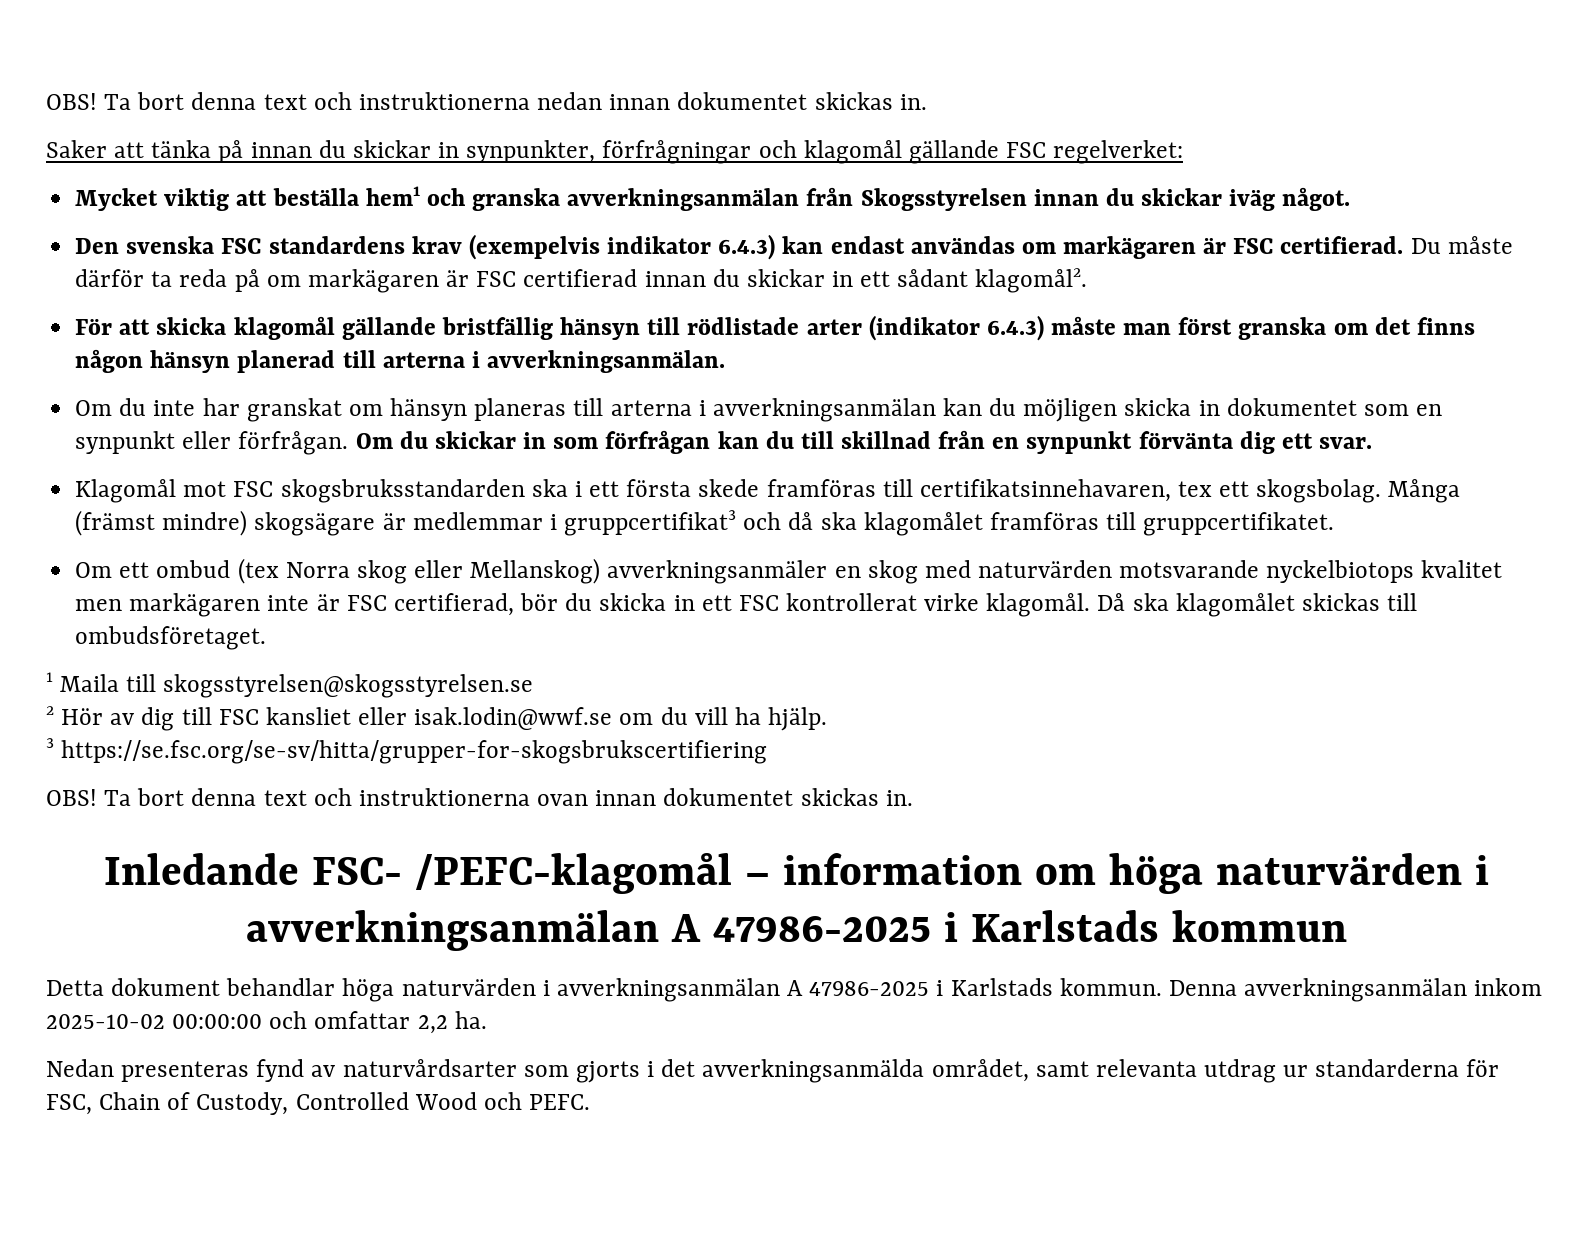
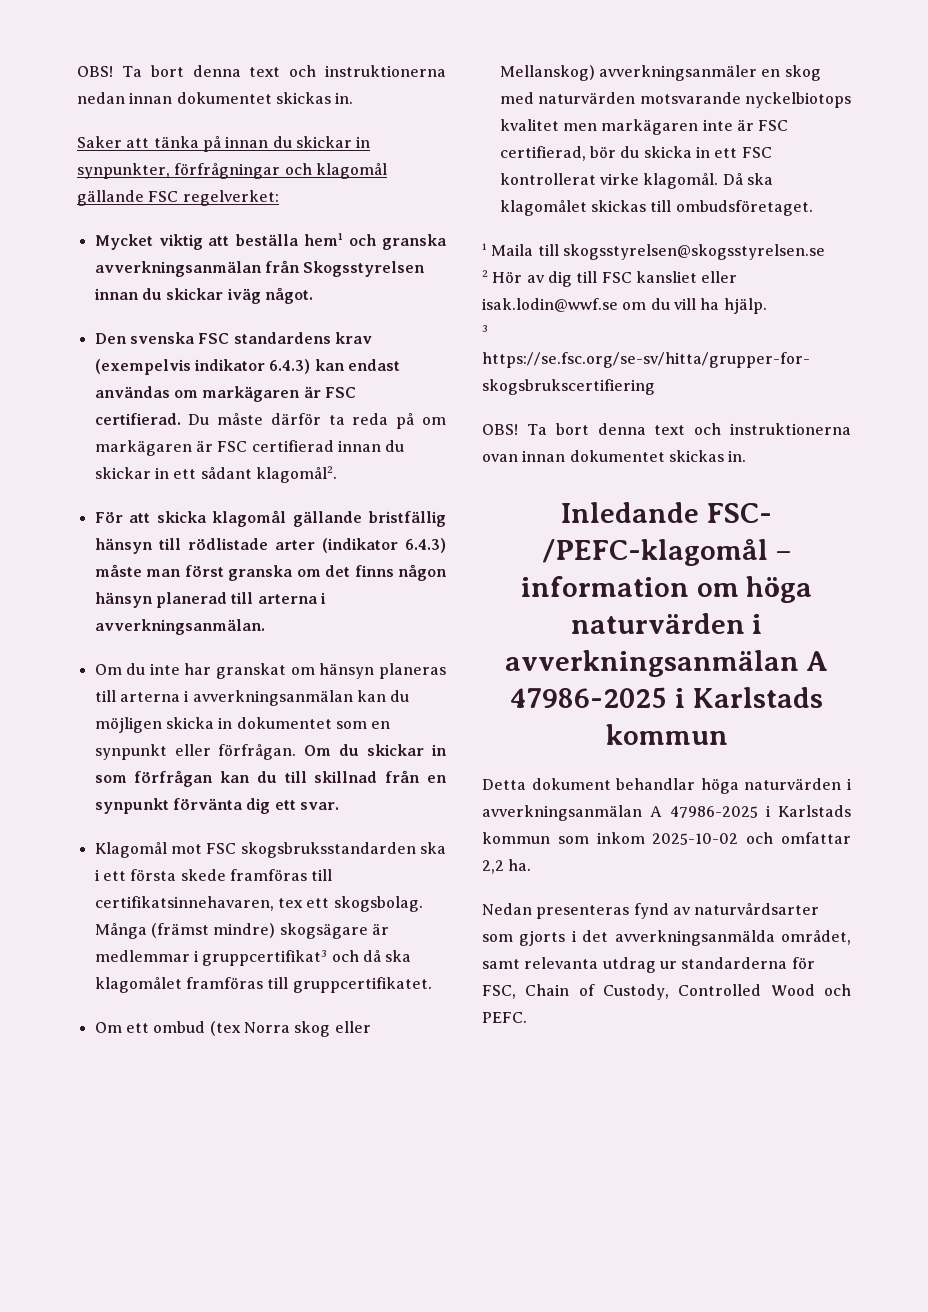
[1059,978,1468,1002] kommun. Denna avverkningsanmälan -> [482,832,589,844] kommun som
[172,1014,263,1029] 00:00:00 -> (739, 839) none

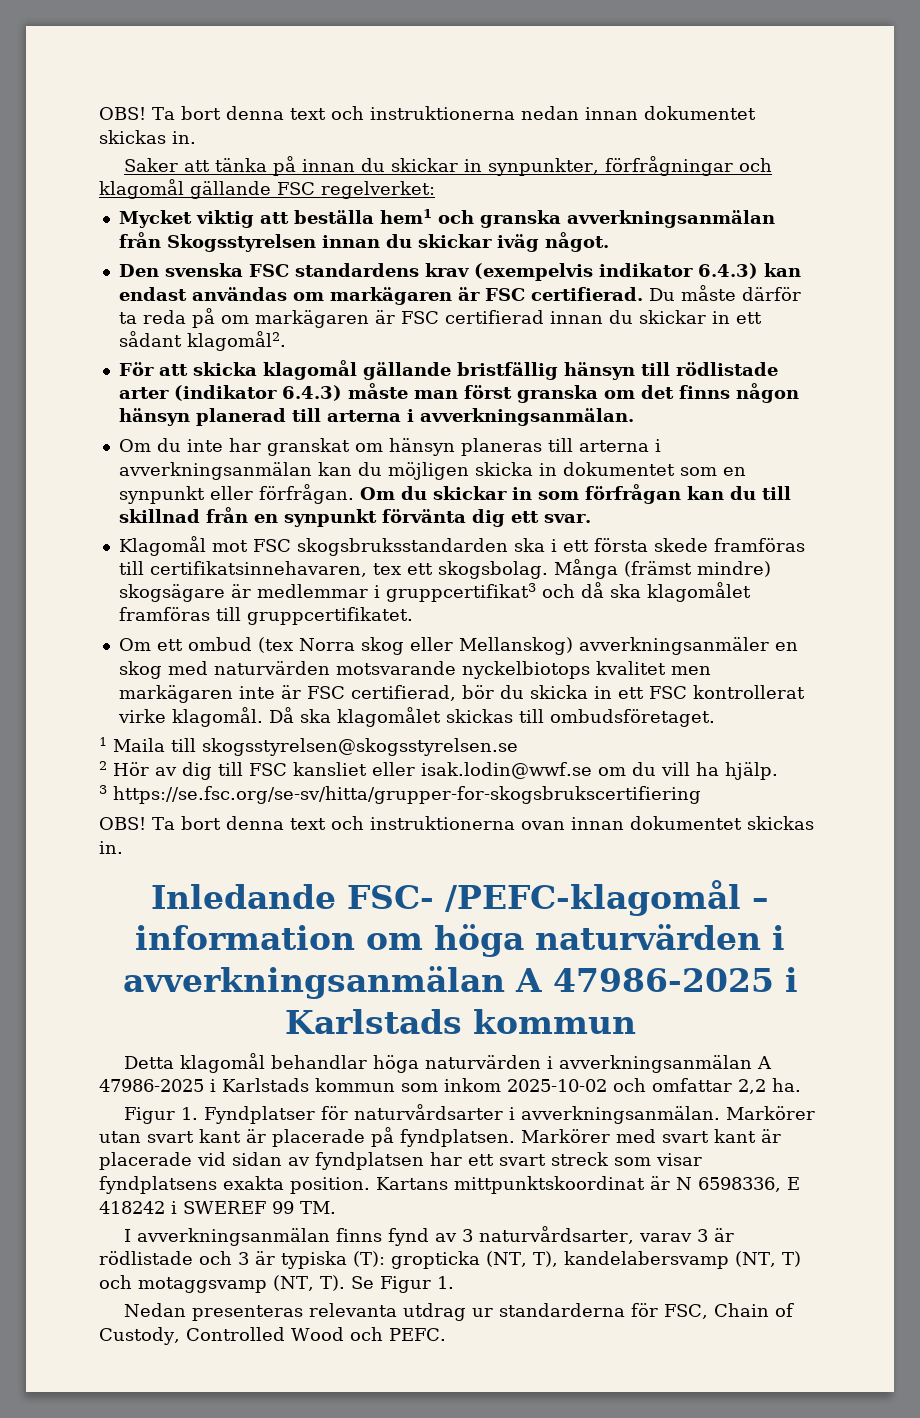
[531,778,611,790] dokument -> [180,1053,266,1073] klagomål
[482,903,820,919] [482,930,851,946] [482,959,520,969] Nedan presenteras fynd av naturvårdsarter som gjorts i det avverkningsanmälda området, samt -> [124,1104,816,1124] [99,1127,781,1147] [99,1152,702,1170] [99,1176,800,1194] [99,1201,336,1214] [124,1226,735,1246] [99,1251,801,1269] [99,1275,454,1293] [124,1303,304,1321] Figur 1. Fyndplatser för naturvårdsarter i avverkningsanmälan. Markörer utan svart kant är placerade på fyndplatsen. Markörer med svart kant är placerade vid sidan av fyndplatsen har ett svart streck som visar fyndplatsens exakta position. Kartans mittpunktskoordinat är N 6598336, E 418242 i SWEREF 99 TM. // I avverkningsanmälan finns fynd av 3 naturvårdsarter, varav 3 är rödlistade och 3 är typiska (T): gropticka (NT, T), kandelabersvamp (NT, T) och motaggsvamp (NT, T). Se Figur 1. // Nedan presenteras

